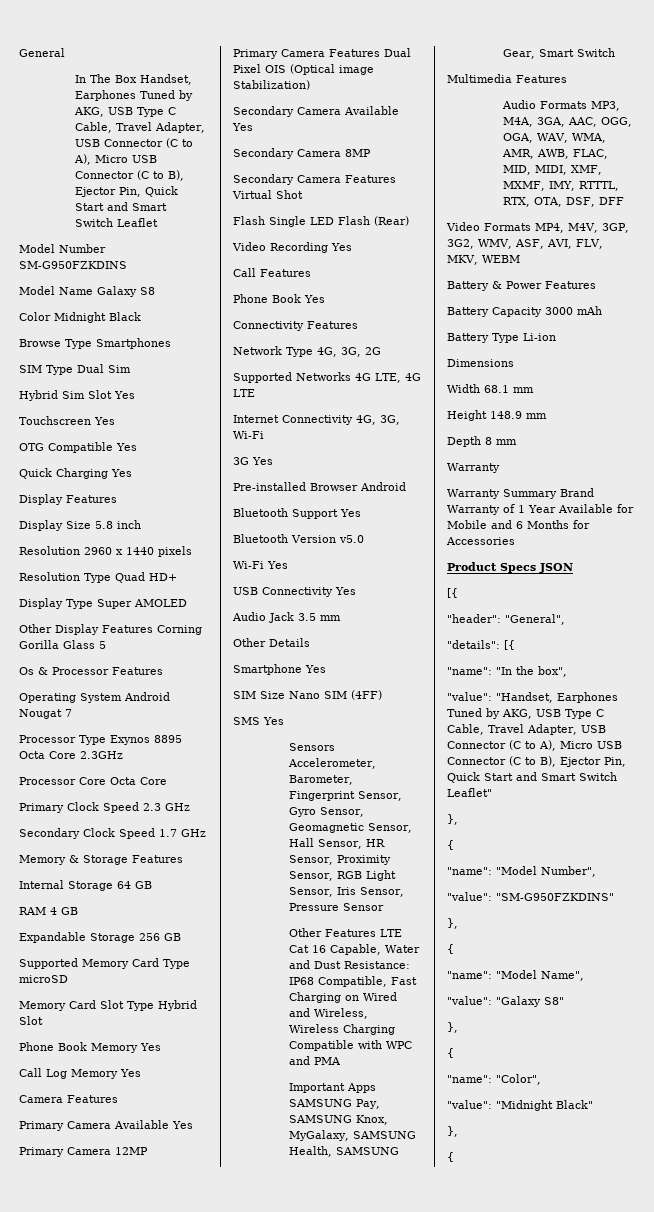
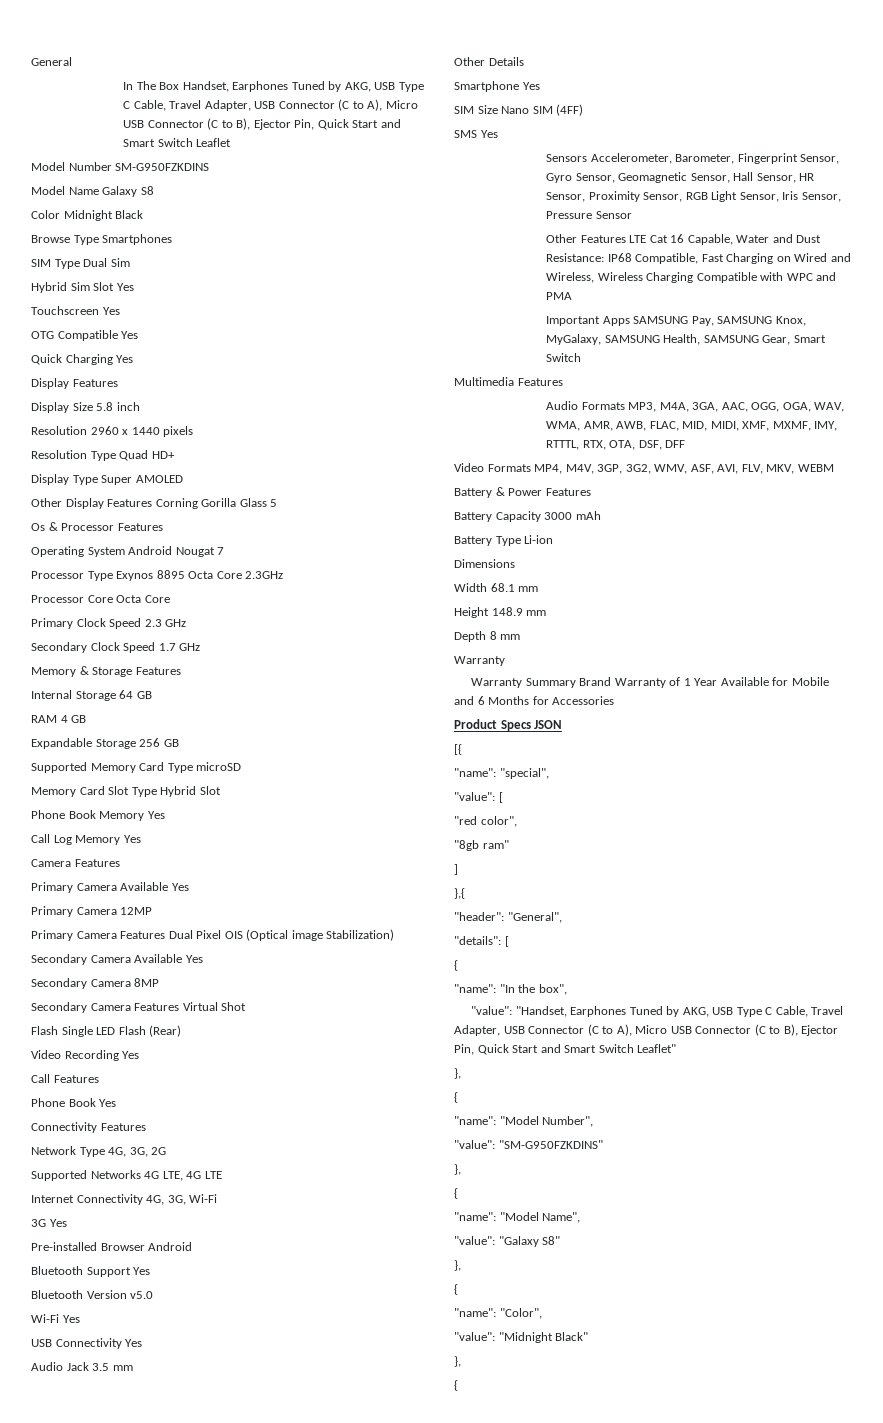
(458, 593) none -> [454,768,549,779] [454,792,503,803] [454,816,517,827] [454,840,509,851] [454,864,458,875] [454,888,465,899] // "name": "special", // "value": [ // "red color", // "8gb ram" // ] // },{
[504,640,515,650] [{ -> [504,936,509,947] [454,960,458,971] [ // {

